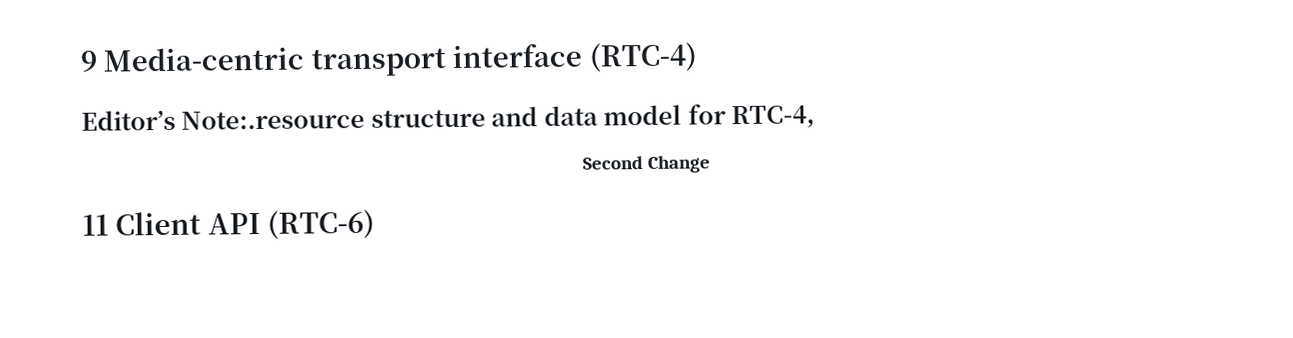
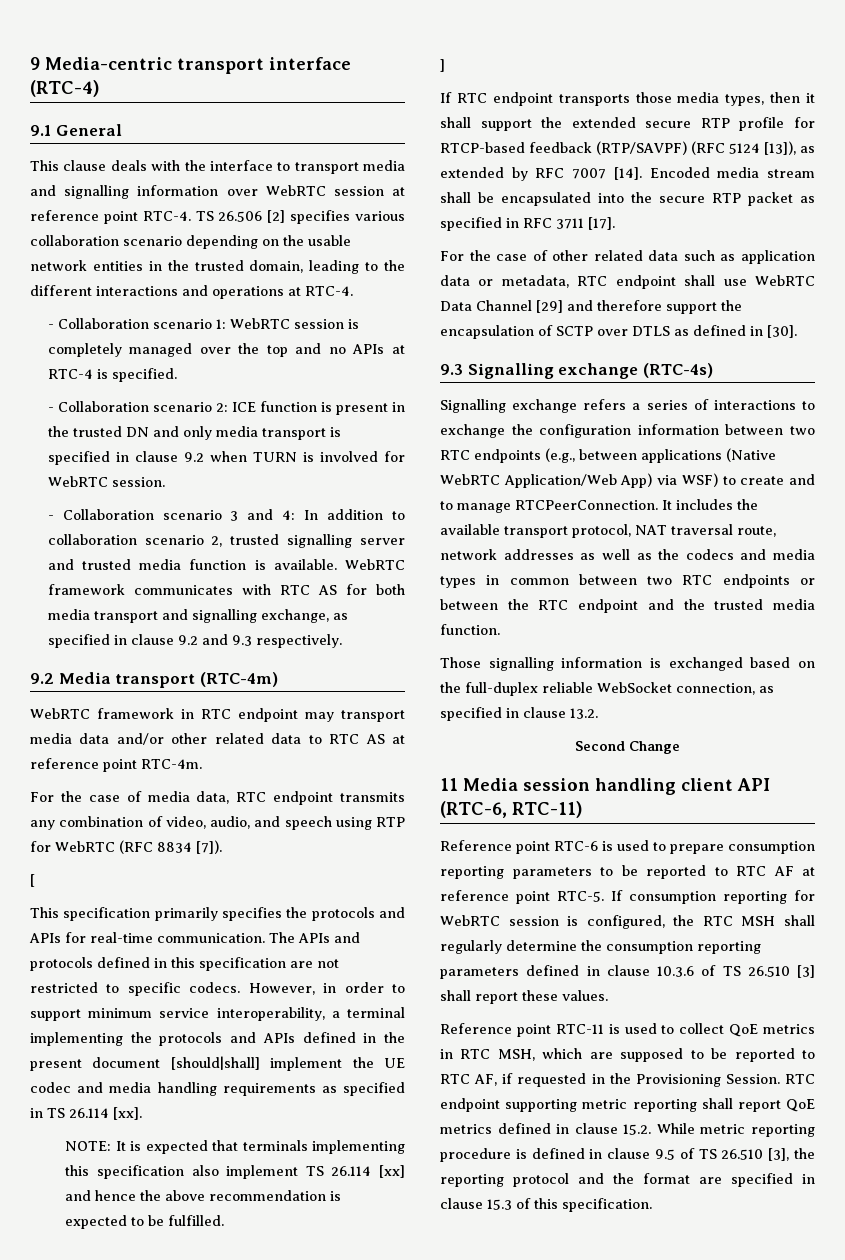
[81,103,816,131] [581,155,712,173] [82,209,376,240] Editor’s Note:.resource structure and data model for RTC-4, // Second Change // 11 Client API (RTC-6) -> [30,124,122,136] [30,160,405,174] [30,185,405,199] [30,210,405,224] [30,235,351,249] [30,260,405,274] [30,285,353,299] [47,318,359,329] [47,343,406,357] [47,368,177,382] [47,401,406,415] [47,426,341,440] [47,451,406,465] [47,476,165,487] [47,509,406,521] [47,534,405,548] [47,559,405,570] [47,584,405,595] [47,609,348,623] [47,634,342,648] [30,672,278,688] [30,708,405,722] [30,733,406,745] [30,758,202,772] [30,791,405,805] [30,816,405,830] [30,840,222,854] [30,874,35,887] [30,907,405,921] [29,932,360,943] [30,957,339,971] [30,982,405,996] [30,1007,405,1021] [30,1032,406,1046] [30,1056,405,1071] [30,1082,405,1096] [30,1107,142,1120] [65,1140,405,1154] [65,1165,405,1179] [65,1190,342,1201] [65,1215,225,1229] [440,59,445,72] [440,92,815,106] [440,117,815,131] [440,141,815,155] [440,167,815,181] [440,192,815,206] [440,217,615,231] [440,250,815,264] [440,275,815,289] [440,300,742,314] [440,325,797,339] [440,363,713,379] [440,399,815,413] [440,424,815,438] [440,448,776,463] [440,473,815,488] [440,499,758,513] [440,524,776,538] [440,549,815,560] [440,574,815,588] [440,599,815,613] [440,624,500,635] [440,657,815,671] [440,682,774,696] [440,707,598,721] [575,741,680,754] [440,778,770,795] [440,801,583,818] [440,840,815,854] [440,865,815,879] [440,890,815,904] [440,915,815,929] [440,940,761,954] [440,965,815,979] [440,990,608,1004] [440,1023,815,1037] [440,1048,815,1062] [440,1073,815,1087] [440,1098,815,1112] [440,1123,815,1137] [440,1148,815,1162] [440,1173,815,1187] [440,1198,652,1212] 9.1 General // This clause deals with the interface to transport media and signalling information over WebRTC session at reference point RTC-4. TS 26.506 [2] specifies various collaboration scenario depending on the usable network entities in the trusted domain, leading to the different interactions and operations at RTC-4. // - Collaboration scenario 1: WebRTC session is completely managed over the top and no APIs at RTC-4 is specified. // - Collaboration scenario 2: ICE function is present in the trusted DN and only media transport is specified in clause 9.2 when TURN is involved for WebRTC session. // - Collaboration scenario 3 and 4: In addition to collaboration scenario 2, trusted signalling server and trusted media function is available. WebRTC framework communicates with RTC AS for both media transport and signalling exchange, as specified in clause 9.2 and 9.3 respectively. // 9.2 Media transport (RTC-4m) // WebRTC framework in RTC endpoint may transport media data and/or other related data to RTC AS at reference point RTC-4m. // For the case of media data, RTC endpoint transmits any combination of video, audio, and speech using RTP for WebRTC (RFC 8834 [7]). // [ // This specification primarily specifies the protocols and APIs for real-time communication. The APIs and protocols defined in this specification are not restricted to specific codecs. However, in order to support minimum service interoperability, a terminal implementing the protocols and APIs defined in the present document [should|shall] implement the UE codec and media handling requirements as specified in TS 26.114 [xx]. // NOTE: It is expected that terminals implementing this specification also implement TS 26.114 [xx] and hence the above recommendation is expected to be fulfilled. // ] // If RTC endpoint transports those media types, then it shall support the extended secure RTP profile for RTCP-based feedback (RTP/SAVPF) (RFC 5124 [13]), as extended by RFC 7007 [14]. Encoded media stream shall be encapsulated into the secure RTP packet as specified in RFC 3711 [17]. // For the case of other related data such as application data or metadata, RTC endpoint shall use WebRTC Data Channel [29] and therefore support the encapsulation of SCTP over DTLS as defined in [30]. // 9.3 Signalling exchange (RTC-4s) // Signalling exchange refers a series of interactions to exchange the configuration information between two RTC endpoints (e.g., between applications (Native WebRTC Application/Web App) via WSF) to create and to manage RTCPeerConnection. It includes the available transport protocol, NAT traversal route, network addresses as well as the codecs and media types in common between two RTC endpoints or between the RTC endpoint and the trusted media function. // Those signalling information is exchanged based on the full-duplex reliable WebSocket connection, as specified in clause 13.2. // Second Change // 11 Media session handling client API (RTC-6, RTC-11) // Reference point RTC-6 is used to prepare consumption reporting parameters to be reported to RTC AF at reference point RTC-5. If consumption reporting for WebRTC session is configured, the RTC MSH shall regularly determine the consumption reporting parameters defined in clause 10.3.6 of TS 26.510 [3] shall report these values. // Reference point RTC-11 is used to collect QoE metrics in RTC MSH, which are supposed to be reported to RTC AF, if requested in the Provisioning Session. RTC endpoint supporting metric reporting shall report QoE metrics defined in clause 15.2. While metric reporting procedure is defined in clause 9.5 of TS 26.510 [3], the reporting protocol and the format are specified in clause 15.3 of this specification.

